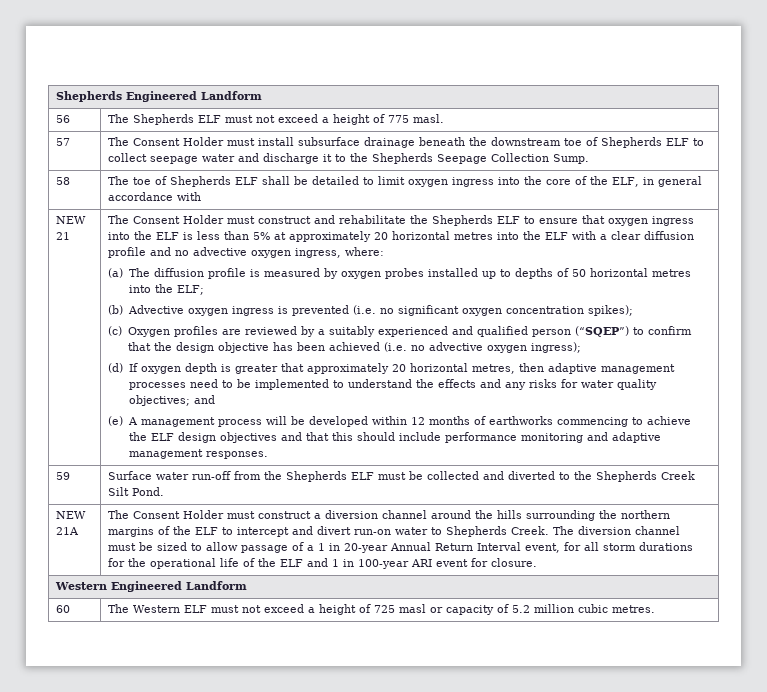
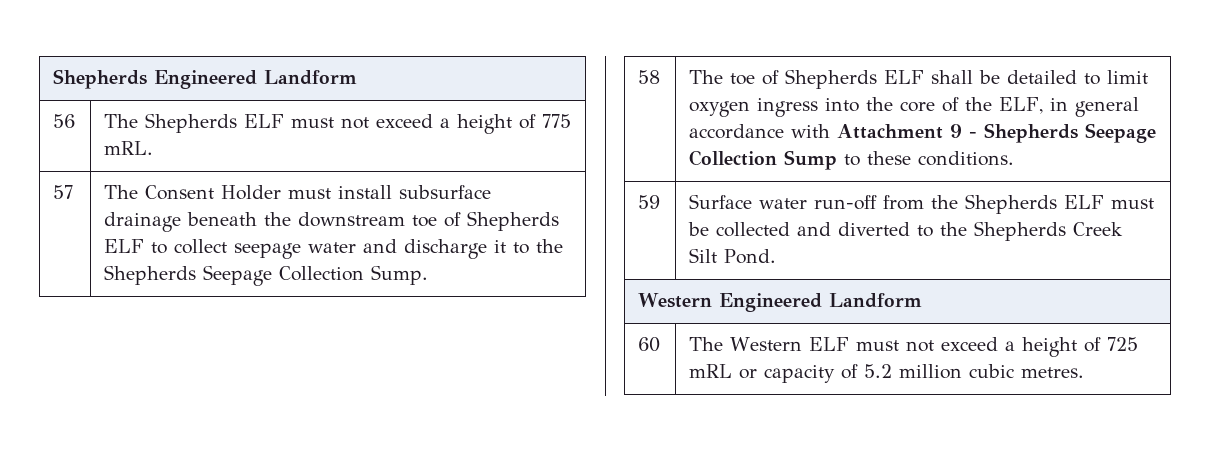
[413,114,445,123] masl. -> [104,141,154,155] mRL.
[56,216,87,224] [56,232,71,240] [108,215,695,226] [108,231,695,242] [108,247,385,258] [108,268,691,279] [128,284,204,295] [108,305,633,316] [108,326,692,337] [127,342,581,353] [108,363,675,374] [128,379,657,390] [128,395,215,406] [108,416,691,427] [128,432,661,443] [128,449,268,459] // NEW 21 | The Consent Holder must construct and rehabilitate the Shepherds ELF to ensure that oxygen ingress into the ELF is less than 5% at approximately 20 horizontal metres into the ELF with a clear diffusion profile and no advective oxygen ingress, where: // (a) The diffusion profile is measured by oxygen probes installed up to depths of 50 horizontal metres into the ELF; // (b) Advective oxygen ingress is prevented (i.e. no significant oxygen concentration spikes); // (c) Oxygen profiles are reviewed by a suitably experienced and qualified person (“SQEP”) to confirm that the design objective has been achieved (i.e. no advective oxygen ingress); // (d) If oxygen depth is greater that approximately 20 horizontal metres, then adaptive management processes need to be implemented to understand the effects and any risks for water quality objectives; and // (e) A management process will be developed within 12 months of earthworks commencing to achieve the ELF design objectives and that this should include performance monitoring and adaptive management responses. -> [837,123,1157,143] [689,150,1015,170] Attachment 9 - Shepherds Seepage Collection Sump to these conditions.
[56,511,87,519] [56,527,80,535] [108,510,671,521] [108,526,681,537] [108,542,694,553] [108,558,538,569] // NEW 21A | The Consent Holder must construct a diversion channel around the hills surrounding the northern margins of the ELF to intercept and divert run-on water to Shepherds Creek. The diversion channel must be sized to allow passage of a 1 in 20-year Annual Return Interval event, for all storm durations for the operational life of the ELF and 1 in 100-year ARI event for closure. -> (777, 256) none
[399,604,427,613] masl -> [689,364,733,378] mRL

